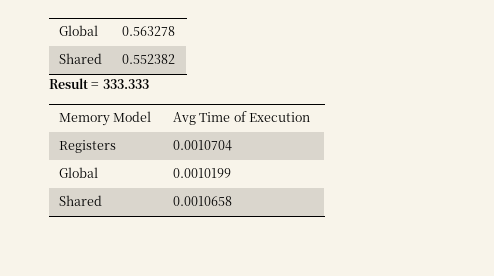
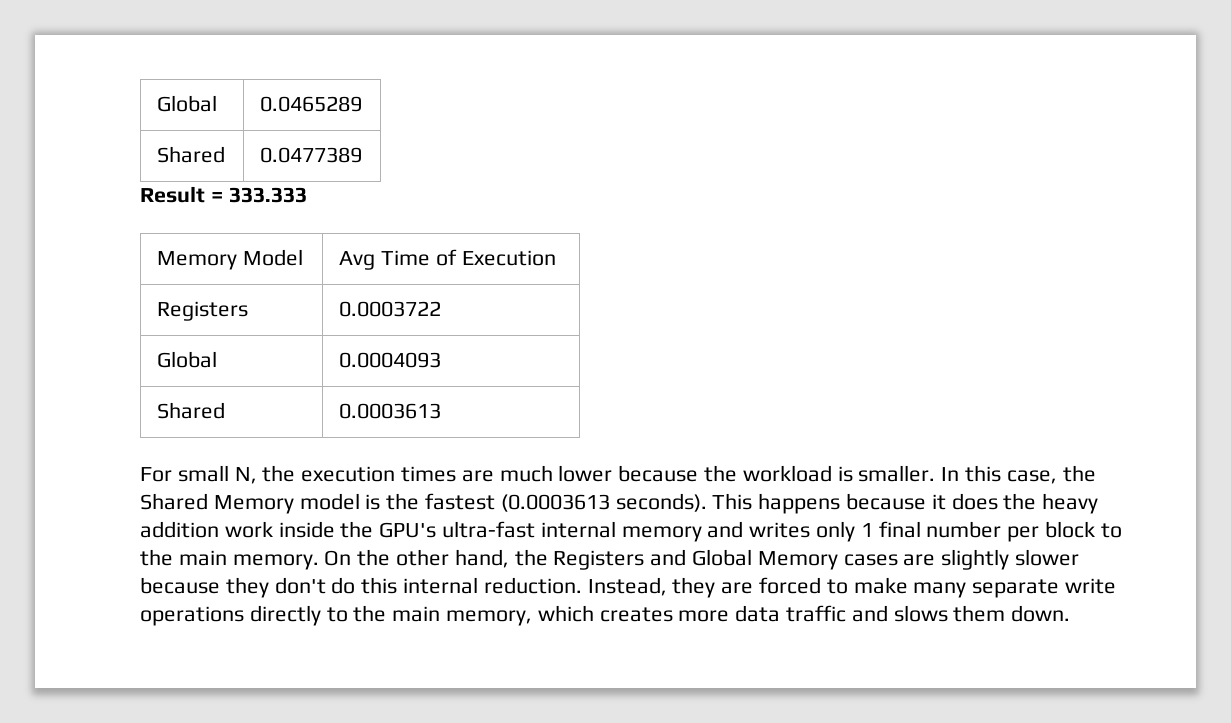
[58,25,98,36] [121,26,175,36] [58,53,102,64] [121,54,175,64] Global | 0.563278 // Shared | 0.552382 -> [157,95,218,112] [260,96,363,112] [157,146,226,163] [260,147,363,163] Global | 0.0465289 // Shared | 0.0477389
[172,140,232,151] [58,167,98,178] [172,168,231,178] [58,195,102,206] [172,196,232,206] 0.0010704 // Global | 0.0010199 // Shared | 0.0010658 -> [339,301,442,317] [157,351,218,368] [339,352,442,368] [157,402,226,419] [339,403,442,419] [140,465,1096,484] [140,493,1099,514] [140,521,1122,542] [140,549,1080,570] [140,577,1117,598] [140,605,1071,626] 0.0003722 // Global | 0.0004093 // Shared | 0.0003613 // For small N, the execution times are much lower because the workload is smaller. In this case, the Shared Memory model is the fastest (0.0003613 seconds). This happens because it does the heavy addition work inside the GPU's ultra-fast internal memory and writes only 1 final number per block to the main memory. On the other hand, the Registers and Global Memory cases are slightly slower because they don't do this internal reduction. Instead, they are forced to make many separate write operations directly to the main memory, which creates more data traffic and slows them down.

